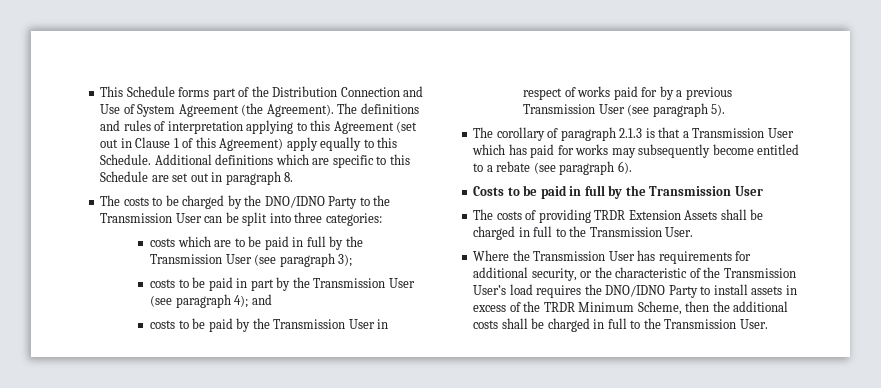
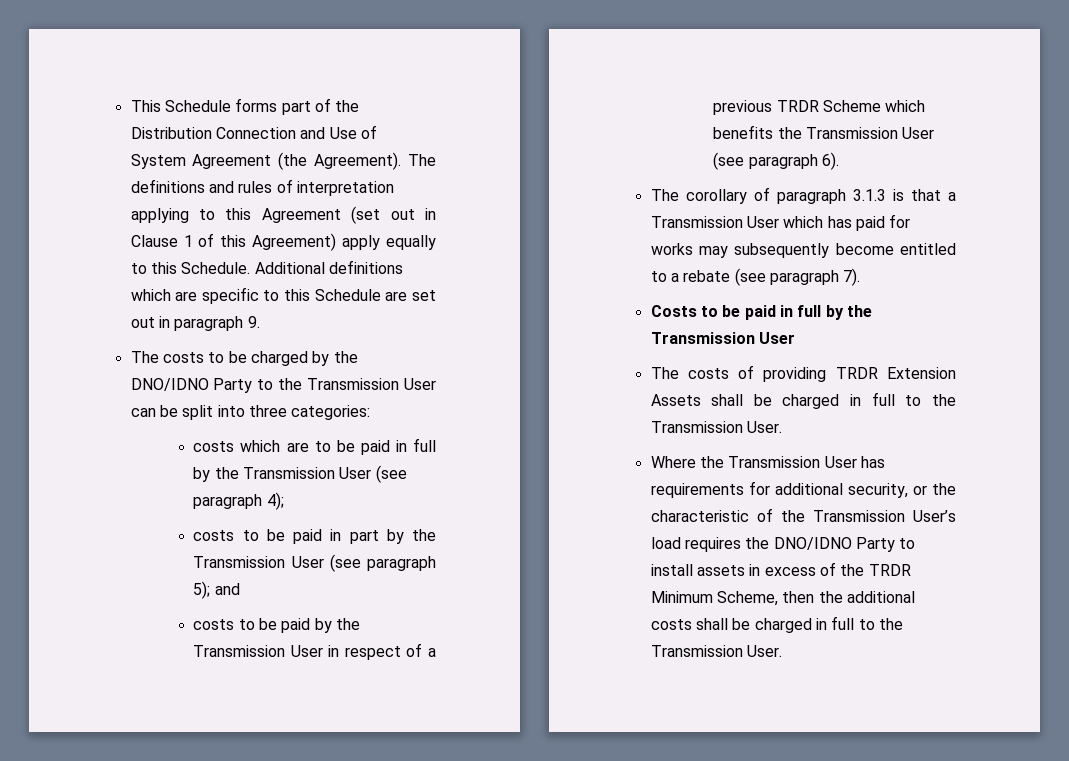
[284,172,294,182] 8. -> [247,316,260,328] 9.
[338,254,353,267] 3); -> [266,492,284,510] 4);
[234,295,249,308] 4); -> [193,581,211,599] 5);
[577,86,732,100] [523,103,726,117] works paid for by a previous Transmission User (see paragraph 5). -> [428,648,437,657] [713,100,926,115] [713,125,935,139] [713,152,840,170] a previous TRDR Scheme which benefits the Transmission User (see paragraph 6).
[619,128,643,138] 2.1.3 -> [852,189,886,201] 3.1.3
[617,161,632,174] 6). -> [843,268,861,286] 7).

